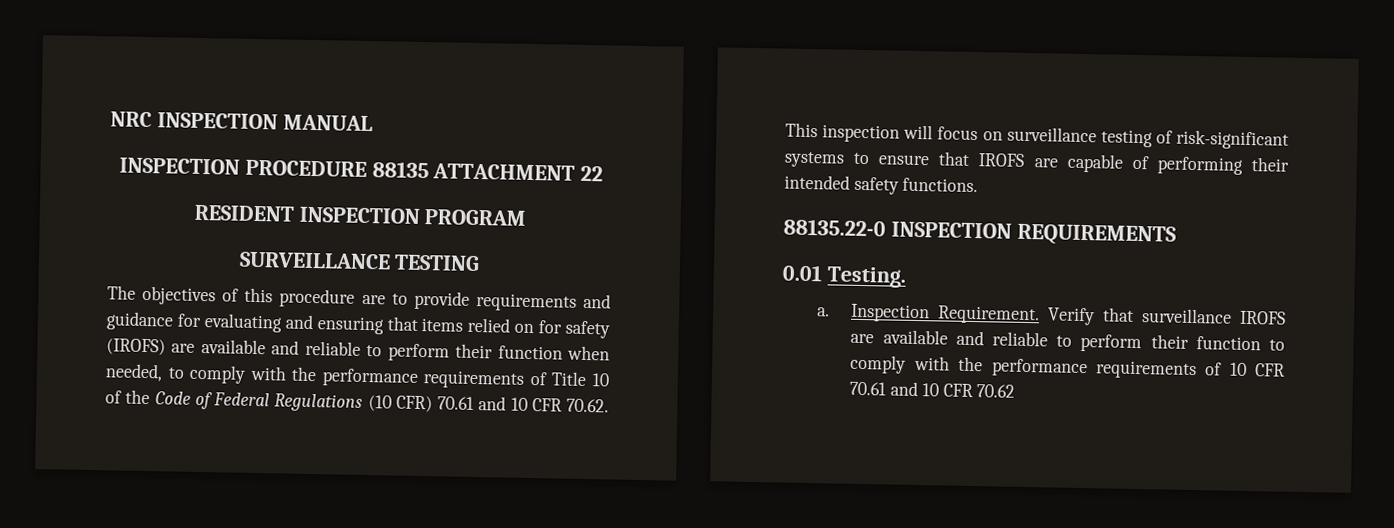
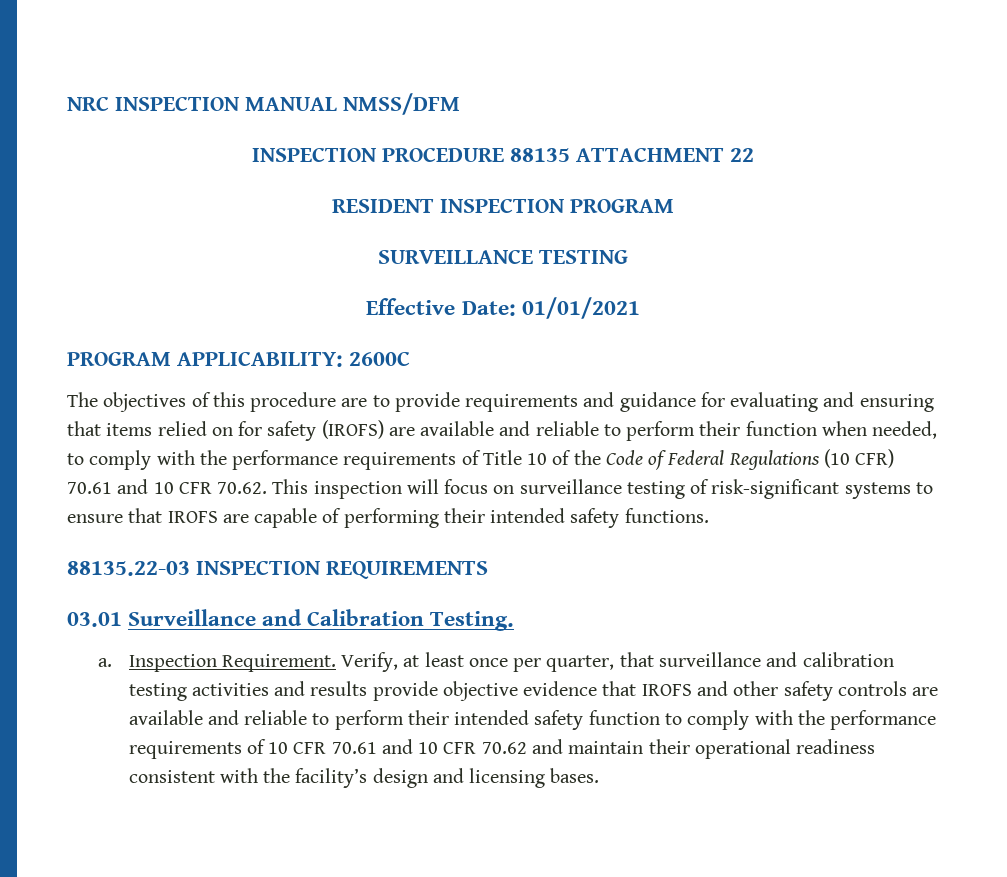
(373, 123) none -> [343,93,461,115] NMSS/DFM
(481, 263) none -> [366,297,640,319] [67,351,411,367] // Effective Date: 01/01/2021 // PROGRAM APPLICABILITY: 2600C
[783,218,886,237] 88135.22-0 -> [67,561,190,576] 88135.22-03
[782,264,822,282] 0.01 -> [67,609,425,627] 03.01 Surveillance and Calibration
[1047,307,1286,326] [850,329,1189,353] Verify that surveillance IROFS are available and reliable to perform their -> [341,652,894,672] [128,681,939,701] [128,710,584,730] Verify, at least once per quarter, that surveillance and calibration testing activities and results provide objective evidence that IROFS and other safety controls are available and reliable to perform their intended safety
(1016, 391) none -> [531,739,876,759] [128,768,600,788] and maintain their operational readiness consistent with the facility’s design and licensing bases.

